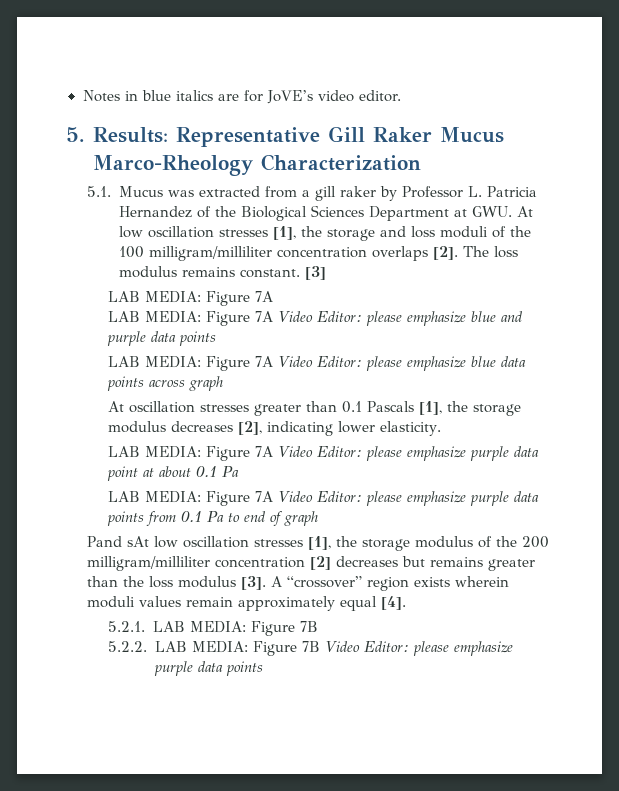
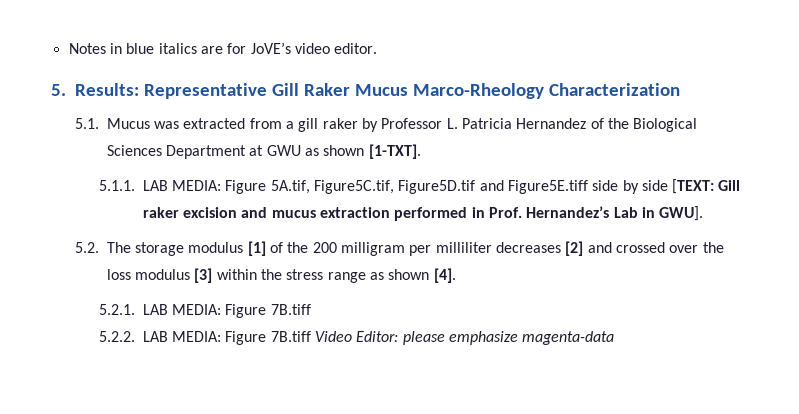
[471,206,533,217] [118,226,531,241] [118,246,518,261] [118,266,326,280] [108,291,274,306] [108,311,524,326] [107,331,217,346] [108,356,527,371] [107,376,224,391] [108,401,522,416] [108,421,442,436] [108,446,540,461] [107,466,240,481] [108,491,540,506] [107,511,319,526] [87,536,550,551] [87,556,536,571] [87,576,510,591] [87,596,378,611] GWU. At low oscillation stresses [1], the storage and loss moduli of the 100 milligram/milliliter concentration overlaps [2]. The loss modulus remains constant. [3] // LAB MEDIA: Figure 7A // LAB MEDIA: Figure 7A Video Editor: please emphasize blue and purple data points // LAB MEDIA: Figure 7A Video Editor: please emphasize blue data points across graph // At oscillation stresses greater than 0.1 Pascals [1], the storage modulus decreases [2], indicating lower elasticity. // LAB MEDIA: Figure 7A Video Editor: please emphasize purple data point at about 0.1 Pa // LAB MEDIA: Figure 7A Video Editor: please emphasize purple data points from 0.1 Pa to end of graph // Pand sAt low oscillation stresses [1], the storage modulus of the 200 milligram/milliliter concentration [2] decreases but remains greater than the loss modulus [3]. A “crossover” region exists wherein moduli values remain approximately equal -> [266,144,421,159] [98,179,741,194] [142,206,704,221] [74,241,724,256] [106,268,430,283] GWU as shown [1-TXT]. // 5.1.1. LAB MEDIA: Figure 5A.tif, Figure5C.tif, Figure5D.tif and Figure5E.tiff side by side [TEXT: Gill raker excision and mucus extraction performed in Prof. Hernandez’s Lab in GWU]. // 5.2. The storage modulus [1] of the 200 milligram per milliliter decreases [2] and crossed over the loss modulus [3] within the stress range as shown
[299,621,318,632] 7B -> [270,304,311,315] 7B.tiff
[301,641,513,656] [153,661,263,676] 7B Video Editor: please emphasize purple data points -> [270,331,615,345] 7B.tiff Video Editor: please emphasize magenta-data

